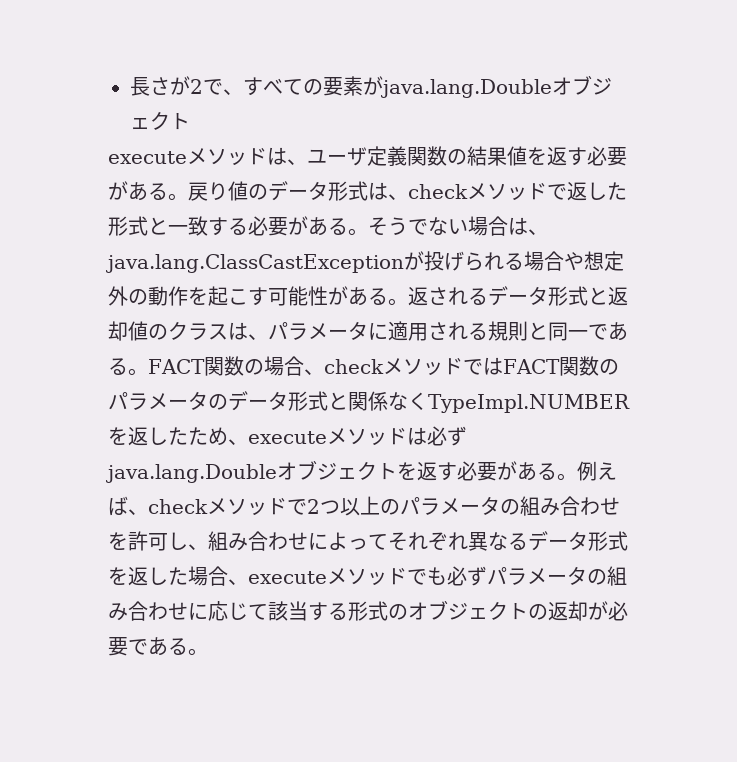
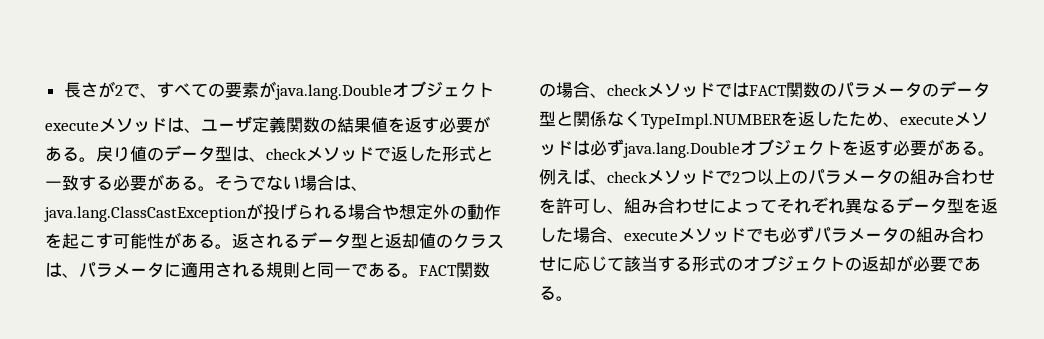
[328,181,368,201] 形式 -> [215,146,232,162] 型
[548,286,588,306] 形式 -> [351,233,368,249] 型
[288,391,328,411] 形式 -> [539,111,556,127] 型
[588,531,628,551] 形式 -> [947,198,964,214] 型

